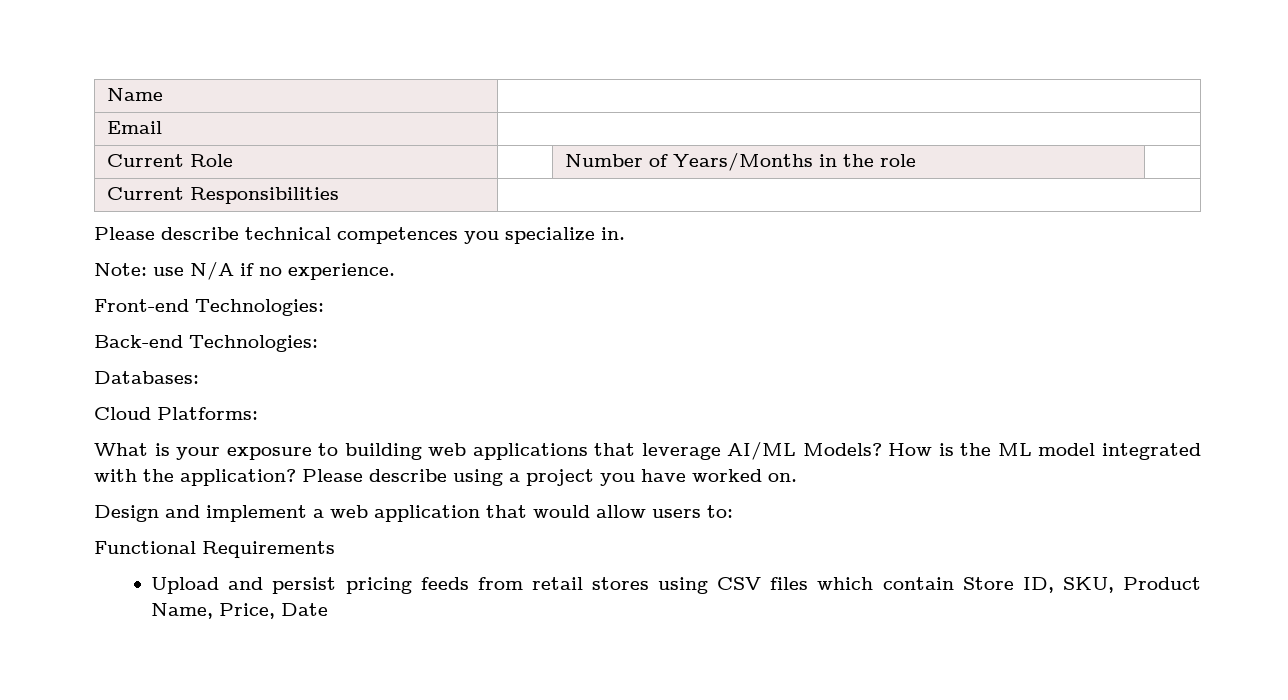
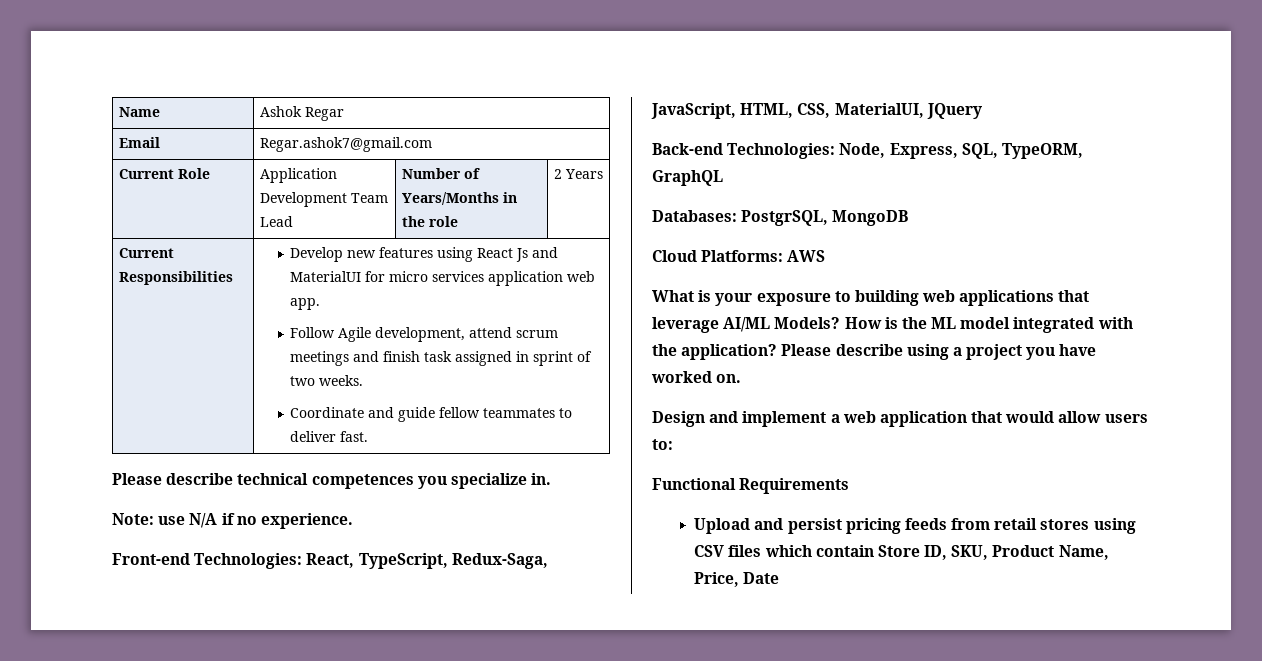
(164, 94) none -> [259,106,344,121] Ashok Regar
(163, 127) none -> [259,137,432,152] Regar.ashok7@gmail.com
(234, 160) none -> [259,168,337,183] [259,192,388,207] [259,216,293,227] Application Development Team Lead
(917, 160) none -> [553,169,603,179] 2 Years
(340, 195) none -> [290,247,559,262] [290,271,596,286] [290,298,321,310] [290,327,559,342] [290,351,593,366] [290,375,364,386] [290,407,573,422] [290,431,369,442] Develop new features using React Js and MaterialUI for micro services application web app. // Follow Agile development, attend scrum meetings and finish task assigned in sprint of two weeks. // Coordinate and guide fellow teammates to deliver fast.
[94,335,318,352] // Back-end Technologies: -> [306,553,548,569] [651,103,982,119] [652,143,1083,159] [652,170,723,186] React, TypeScript, Redux-Saga, JavaScript, HTML, CSS, MaterialUI, JQuery // Back-end Technologies: Node, Express, SQL, TypeORM, GraphQL
(199, 377) none -> [741,210,909,226] PostgrSQL, MongoDB
(258, 413) none -> [787,250,826,262] AWS

